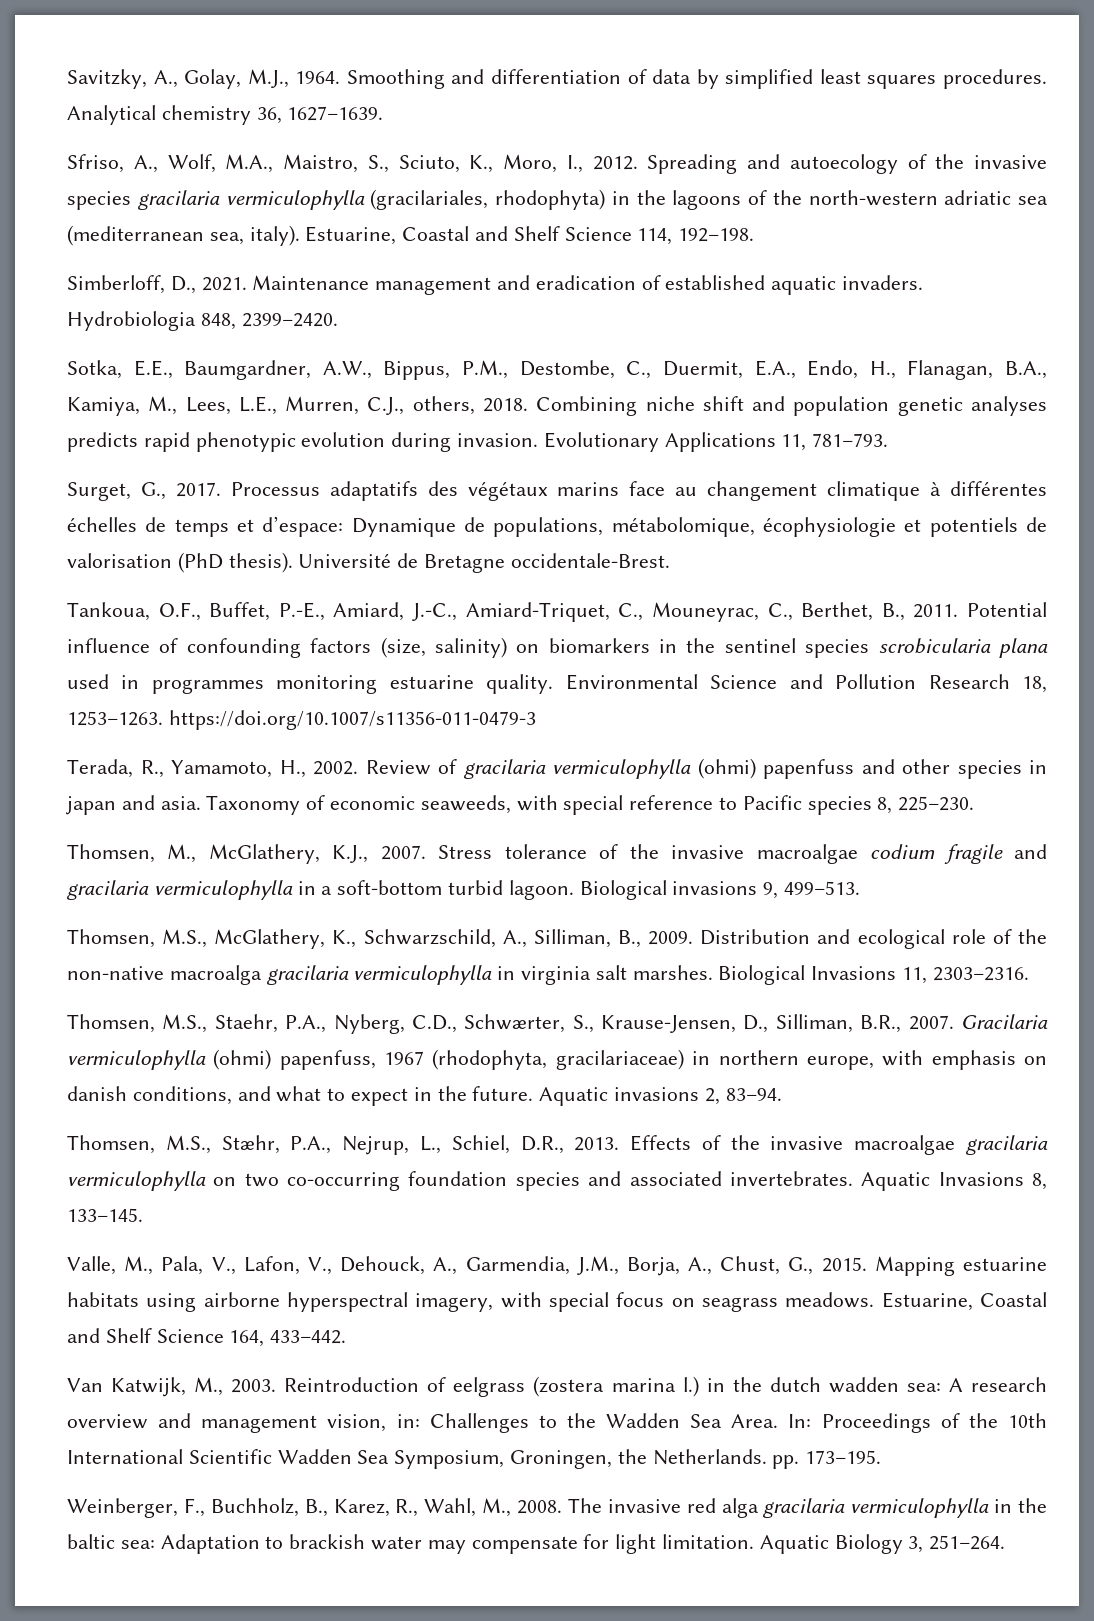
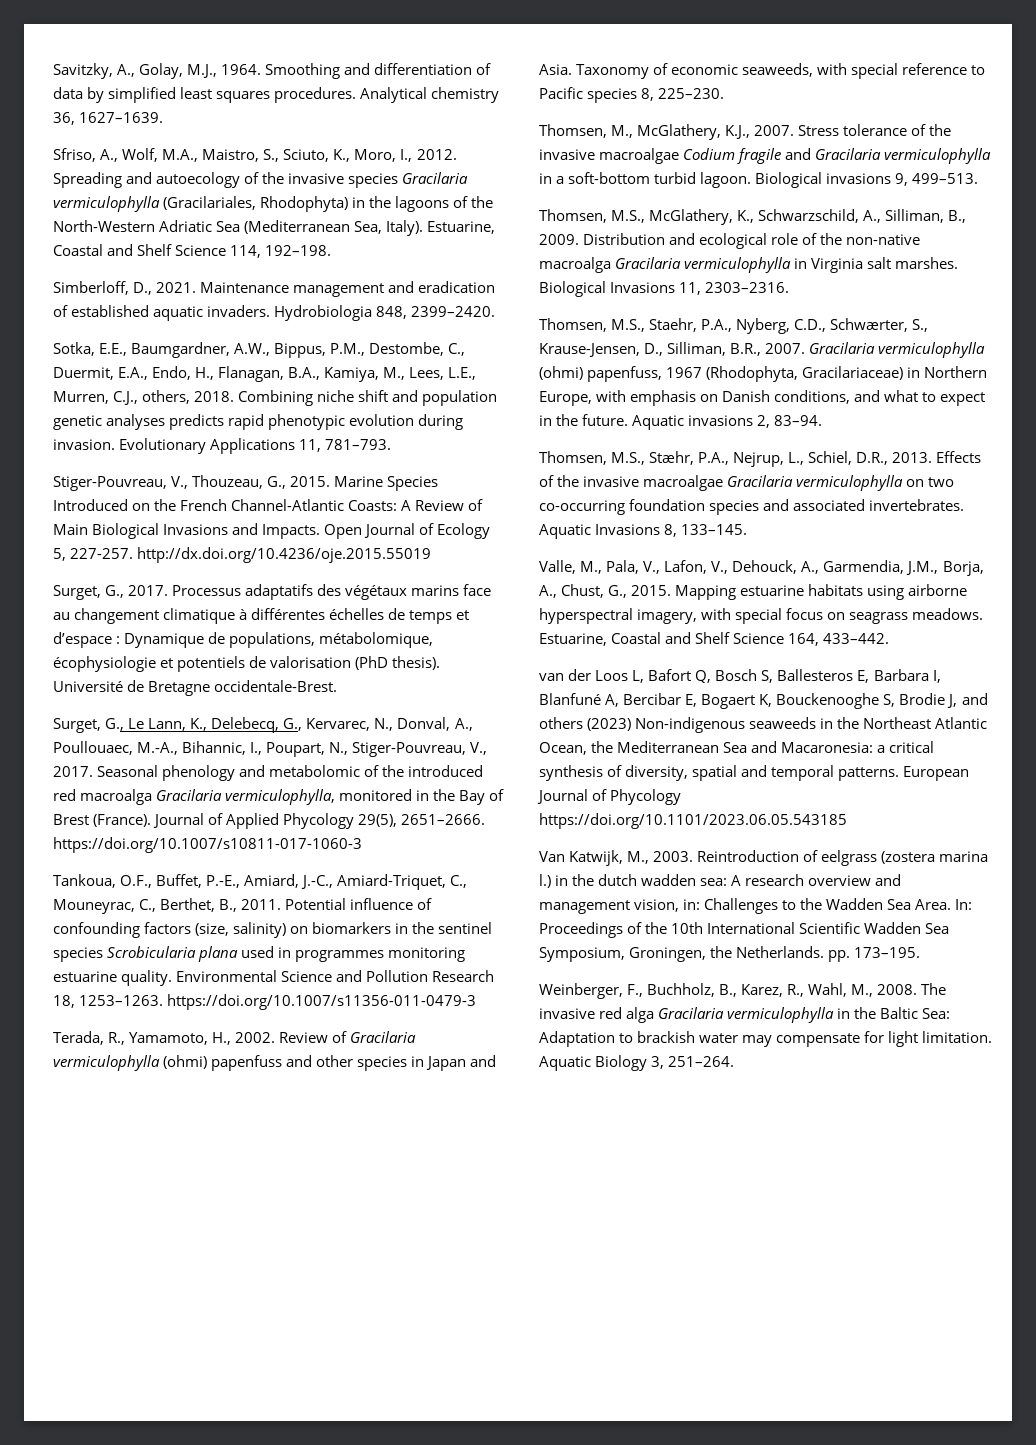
[137,189,605,210] gracilaria vermiculophylla (gracilariales, rhodophyta) -> [402,172,469,184] [53,196,349,212] Gracilaria vermiculophylla (Gracilariales, Rhodophyta)
[808,190,1048,206] [67,225,300,246] north-western adriatic sea (mediterranean sea, italy). -> [53,220,424,236] North-Western Adriatic Sea (Mediterranean Sea, Italy).
(889, 440) none -> [53,475,439,491] [53,499,484,511] [53,523,491,539] [53,547,432,563] // Stiger-Pouvreau, V., Thouzeau, G., 2015. Marine Species Introduced on the French Channel-Atlantic Coasts: A Review of Main Biological Invasions and Impacts. Open Journal of Ecology 5, 227-257. http://dx.doi.org/10.4236/oje.2015.55019
[262,516,344,537] d’espace: -> [53,632,121,648] d’espace :
(670, 560) none -> [53,717,473,733] [53,741,488,757] [53,765,484,781] [53,789,505,805] [53,813,486,829] [53,837,362,853] // Surget, G., Le Lann, K., Delebecq, G., Kervarec, N., Donval, A., Poullouaec, M.-A., Bihannic, I., Poupart, N., Stiger-Pouvreau, V., 2017. Seasonal phenology and metabolomic of the introduced red macroalga Gracilaria vermiculophylla, monitored in the Bay of Brest (France). Journal of Applied Phycology 29(5), 2651–2666. https://doi.org/10.1007/s10811-017-1060-3
[878,638,991,654] scrobicularia -> [107,946,197,958] Scrobicularia
[463,759,546,779] gracilaria -> [350,1031,417,1043] Gracilaria
[66,795,201,815] japan and asia. -> [426,1055,497,1071] [539,64,572,75] Japan and Asia.
[870,844,936,859] codium -> [683,148,736,160] Codium
[67,880,149,900] gracilaria -> [815,148,882,160] Gracilaria
[266,965,592,985] gracilaria vermiculophylla in virginia -> [615,257,864,273] Gracilaria vermiculophylla in Virginia
[432,1049,874,1070] (rhodophyta, gracilariaceae) in northern europe, -> [706,366,988,382] [539,391,592,406] (Rhodophyta, Gracilariaceae) in Northern Europe,
[67,1086,127,1101] danish -> [722,390,771,402] Danish
[966,1135,1049,1155] gracilaria -> [727,475,794,487] Gracilaria
(347, 1337) none -> [539,669,941,683] [539,693,988,709] [539,717,988,733] [539,741,935,755] [539,765,970,781] [537,789,682,805] [539,813,847,829] // van der Loos L, Bafort Q, Bosch S, Ballesteros E, Barbara I, Blanfuné A, Bercibar E, Bogaert K, Bouckenooghe S, Brodie J, and others (2023) Non-indigenous seaweeds in the Northeast Atlantic Ocean, the Mediterranean Sea and Macaronesia: a critical synthesis of diversity, spatial and temporal patterns. European Journal of Phycology https://doi.org/10.1101/2023.06.05.543185
[763,1498,846,1518] gracilaria -> [658,1007,725,1019] Gracilaria
[67,1534,155,1549] baltic sea: -> [880,1007,951,1019] Baltic Sea:

